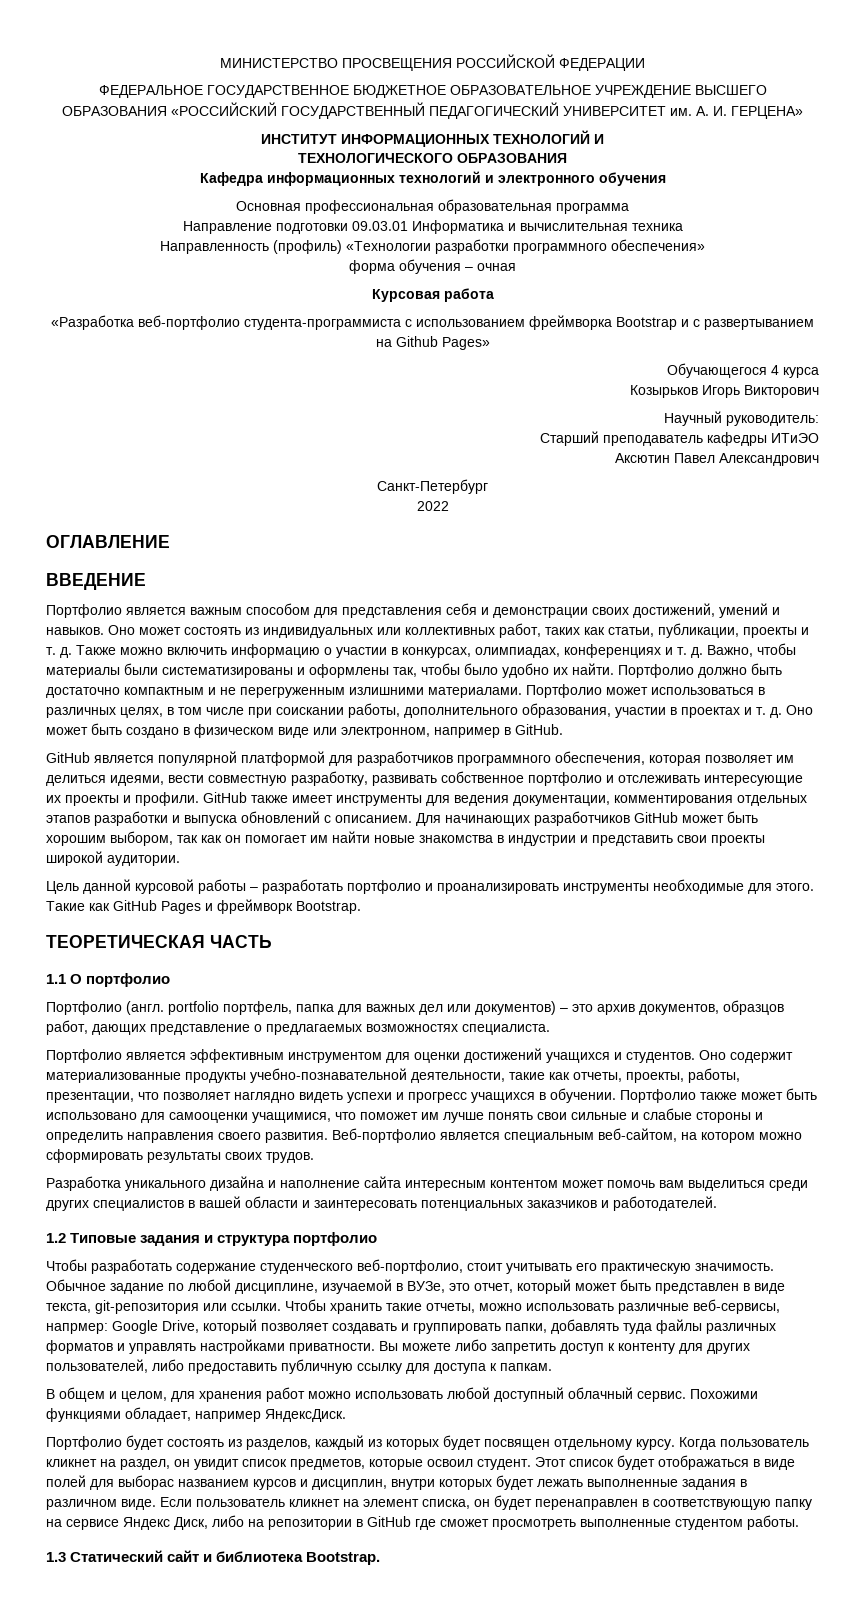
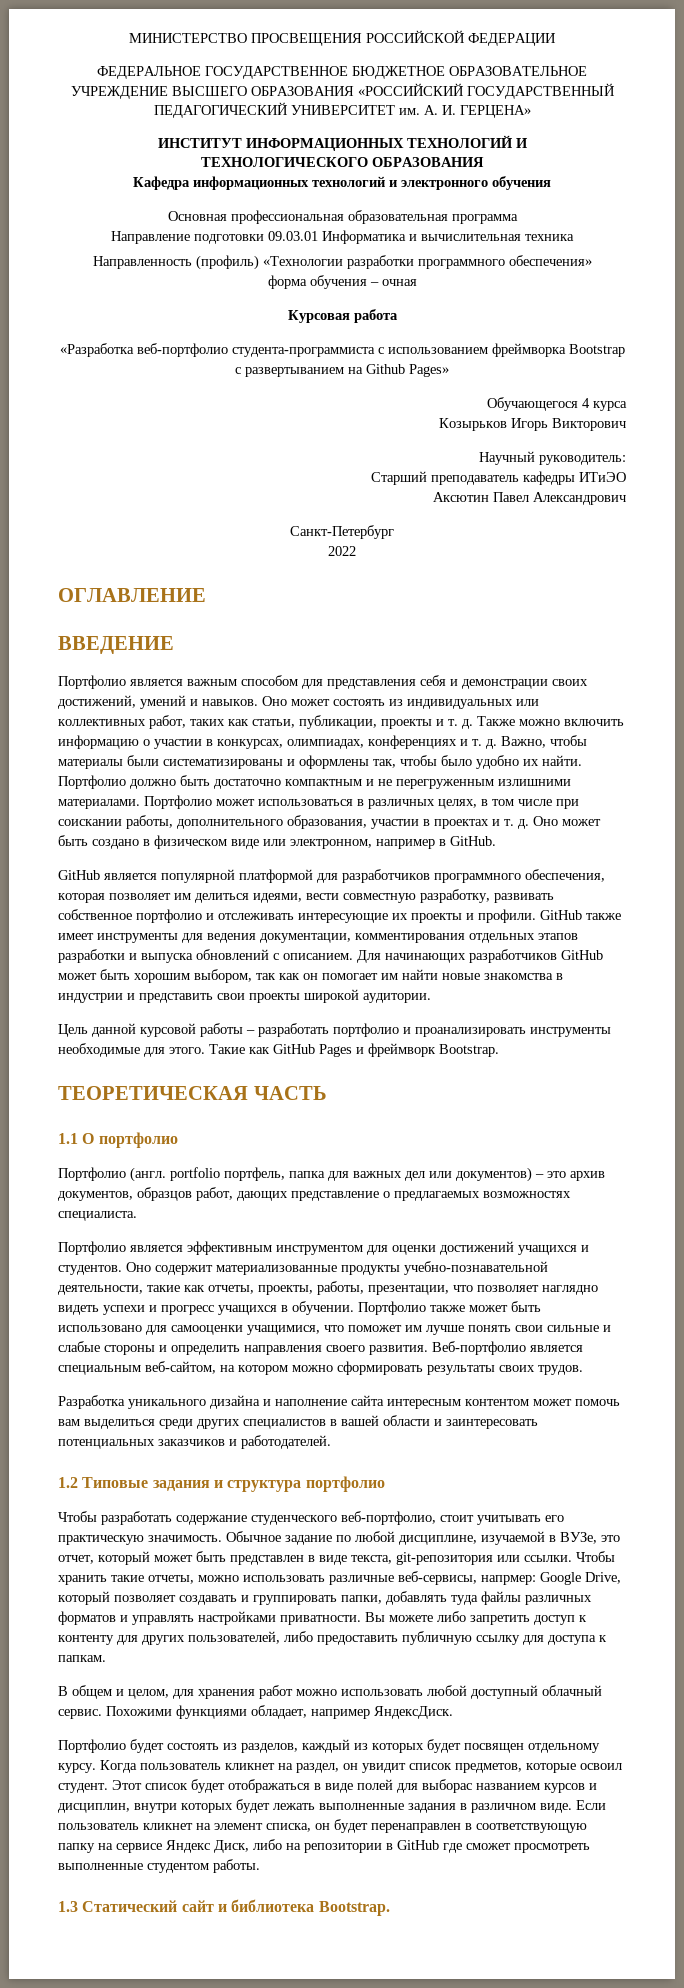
[681,319,689,327] и -> (625, 350) none

